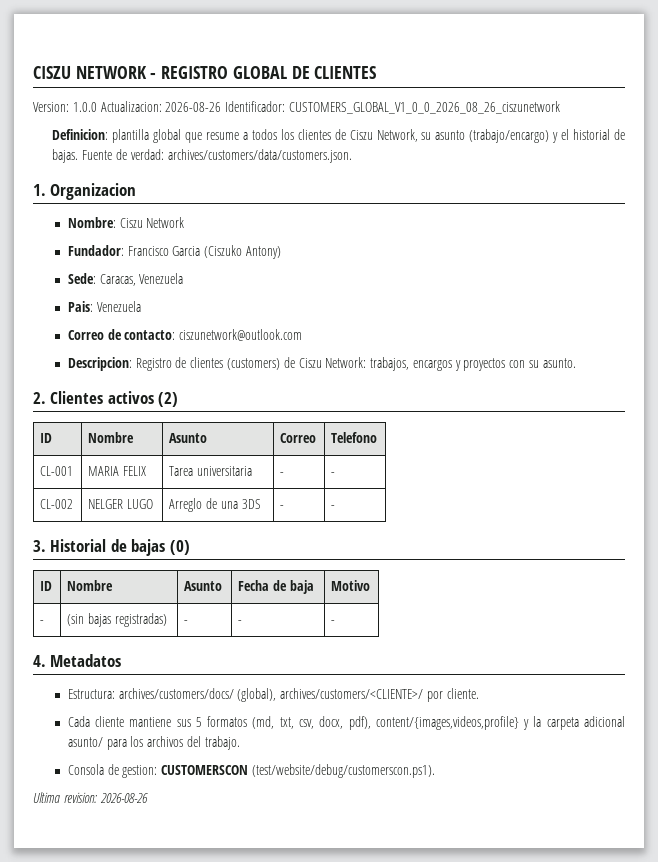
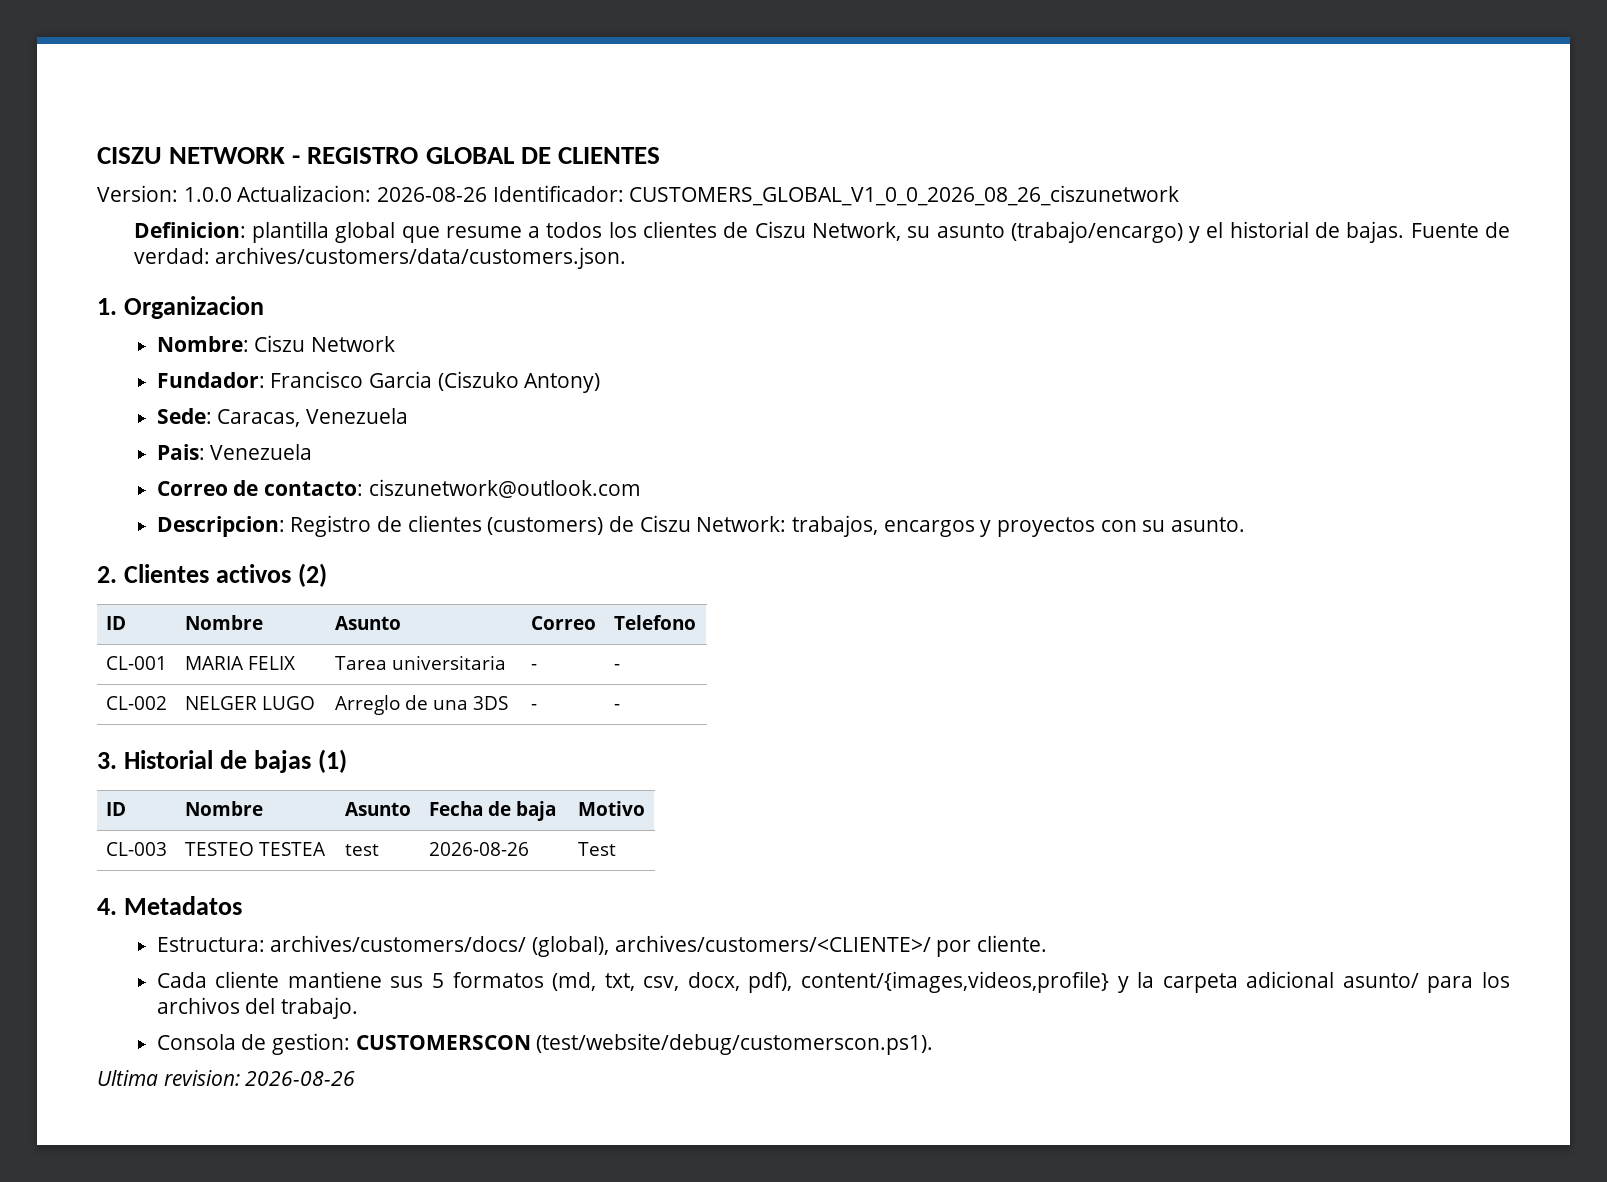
[169,540,190,555] (0) -> [317,749,347,773] (1)
[40,620,45,624] [67,613,167,627] [184,620,189,624] [238,620,243,624] [331,620,336,624] - | (sin bajas registradas) | - | - | - -> [105,842,167,856] [184,842,326,856] [344,844,379,856] [428,842,529,856] [577,842,616,856] CL-003 | TESTEO TESTEA | test | 2026-08-26 | Test

